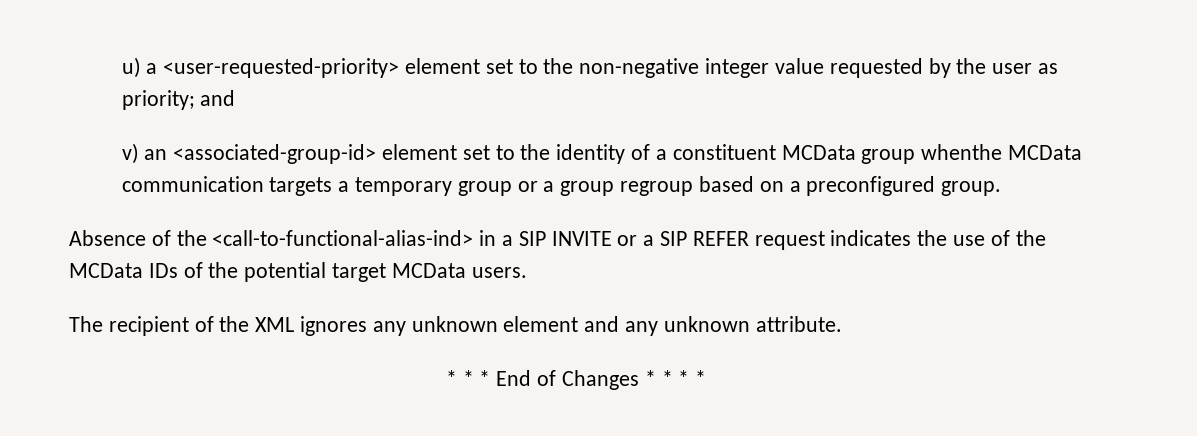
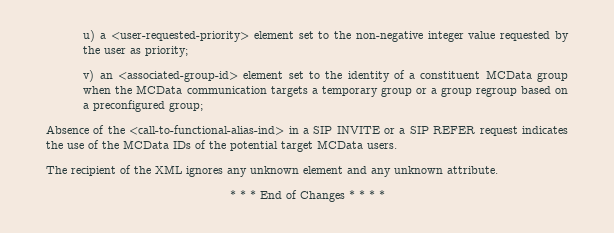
[200,90,236,106] and -> (189, 51) none
[921,144,1003,160] whenthe -> [83,86,133,94] when the
[941,181,1002,196] group. -> [169,102,204,112] group;

